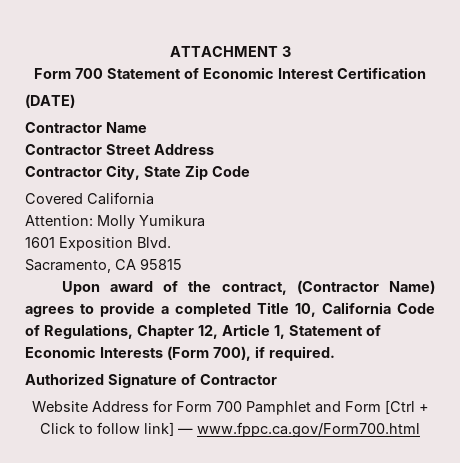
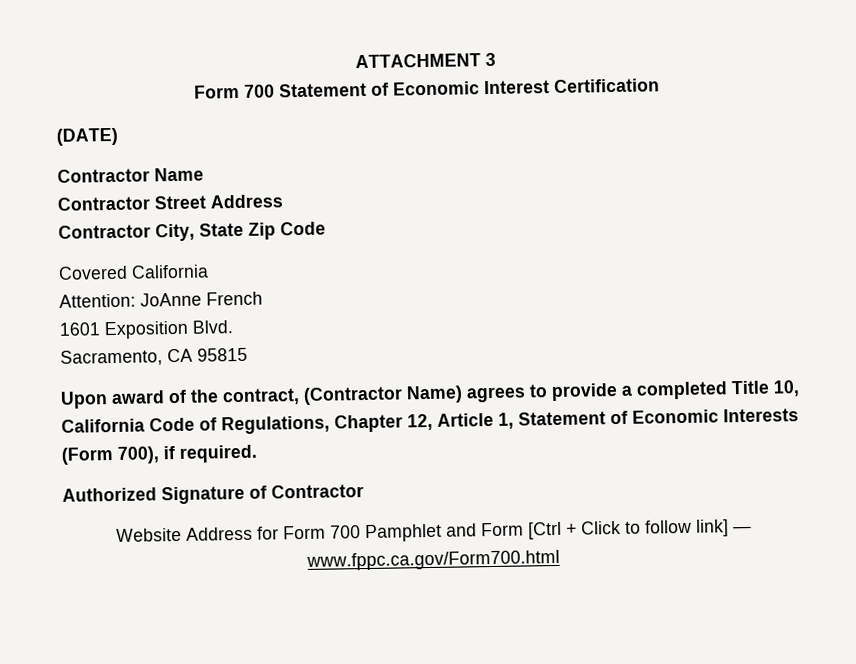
[97,215,205,229] Molly Yumikura -> [140,291,263,307] JoAnne French

